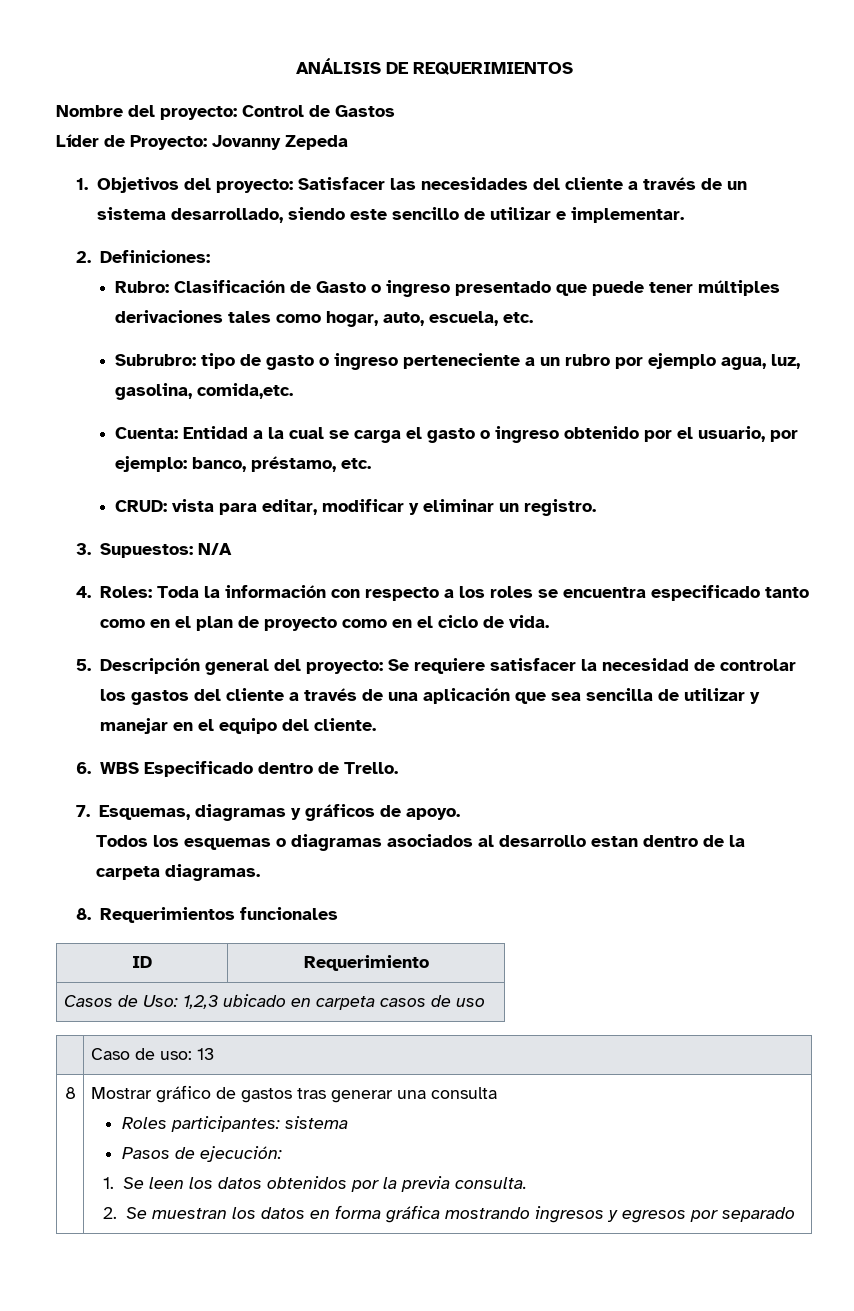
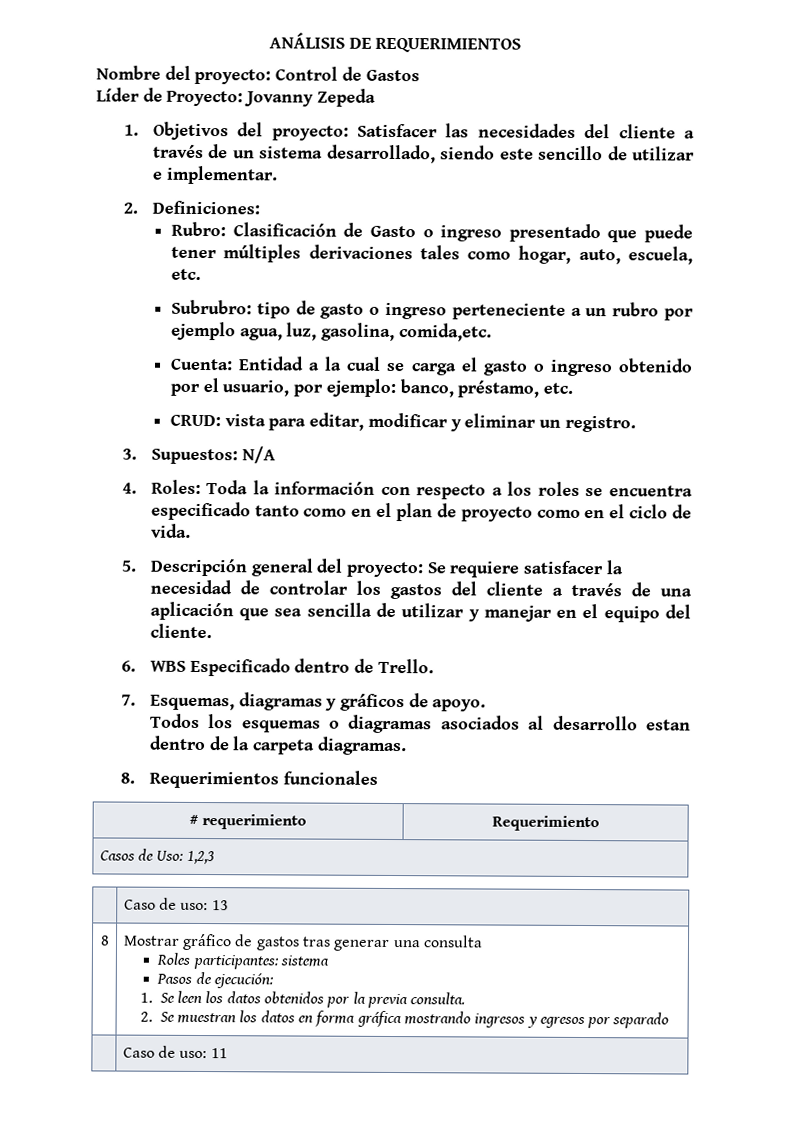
[132,956,152,968] ID -> [189,814,307,830] # requerimiento
[222,994,485,1010] ubicado en carpeta casos de uso -> (215, 857) none
(795, 1214) none -> [122,1045,228,1059] // | Caso de uso: 11

